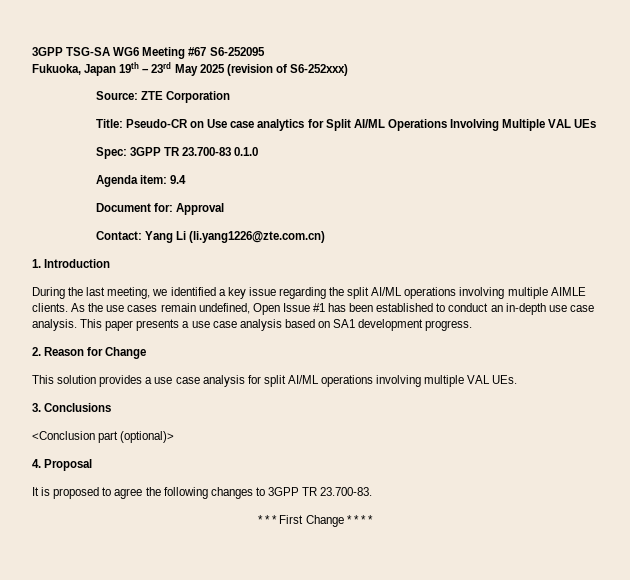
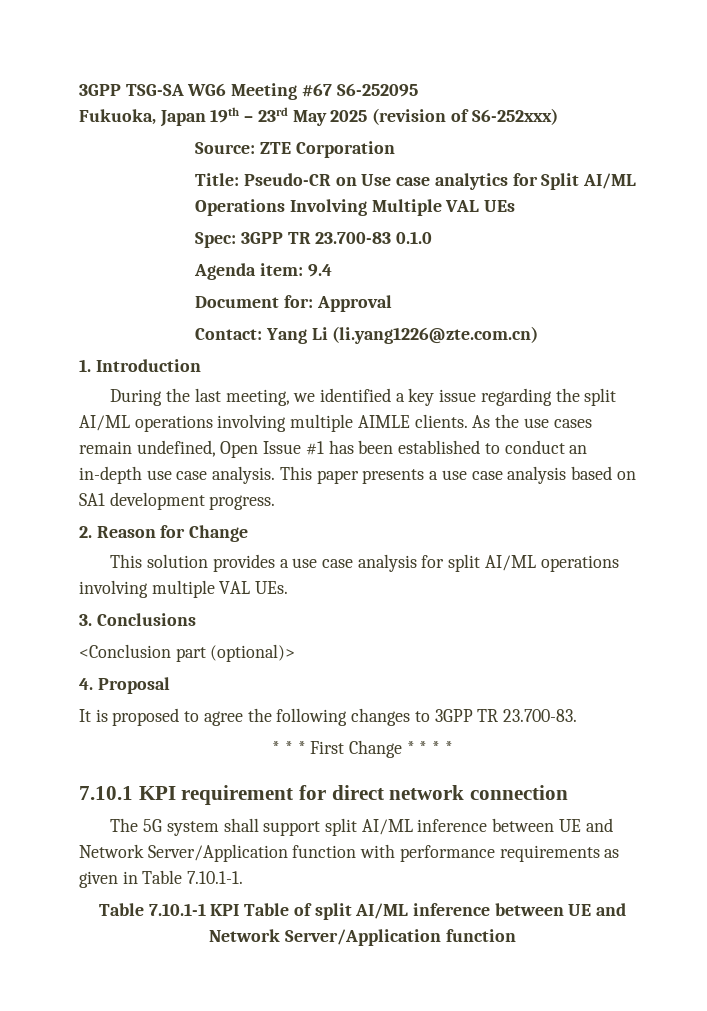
(373, 519) none -> [79,785,569,805] [110,818,613,836] [79,844,620,862] [79,870,244,888] [98,903,627,920] [209,929,516,946] // 7.10.1 KPI requirement for direct network connection // The 5G system shall support split AI/ML inference between UE and Network Server/Application function with performance requirements as given in Table 7.10.1-1. // Table 7.10.1-1 KPI Table of split AI/ML inference between UE and Network Server/Application function

